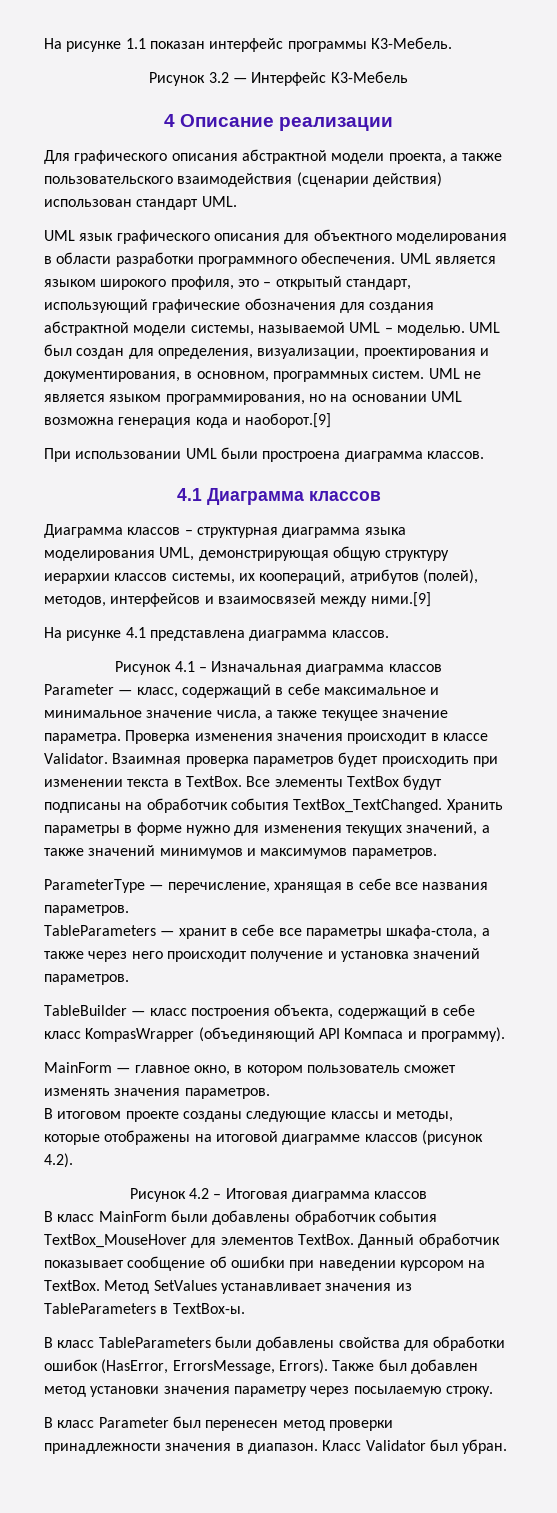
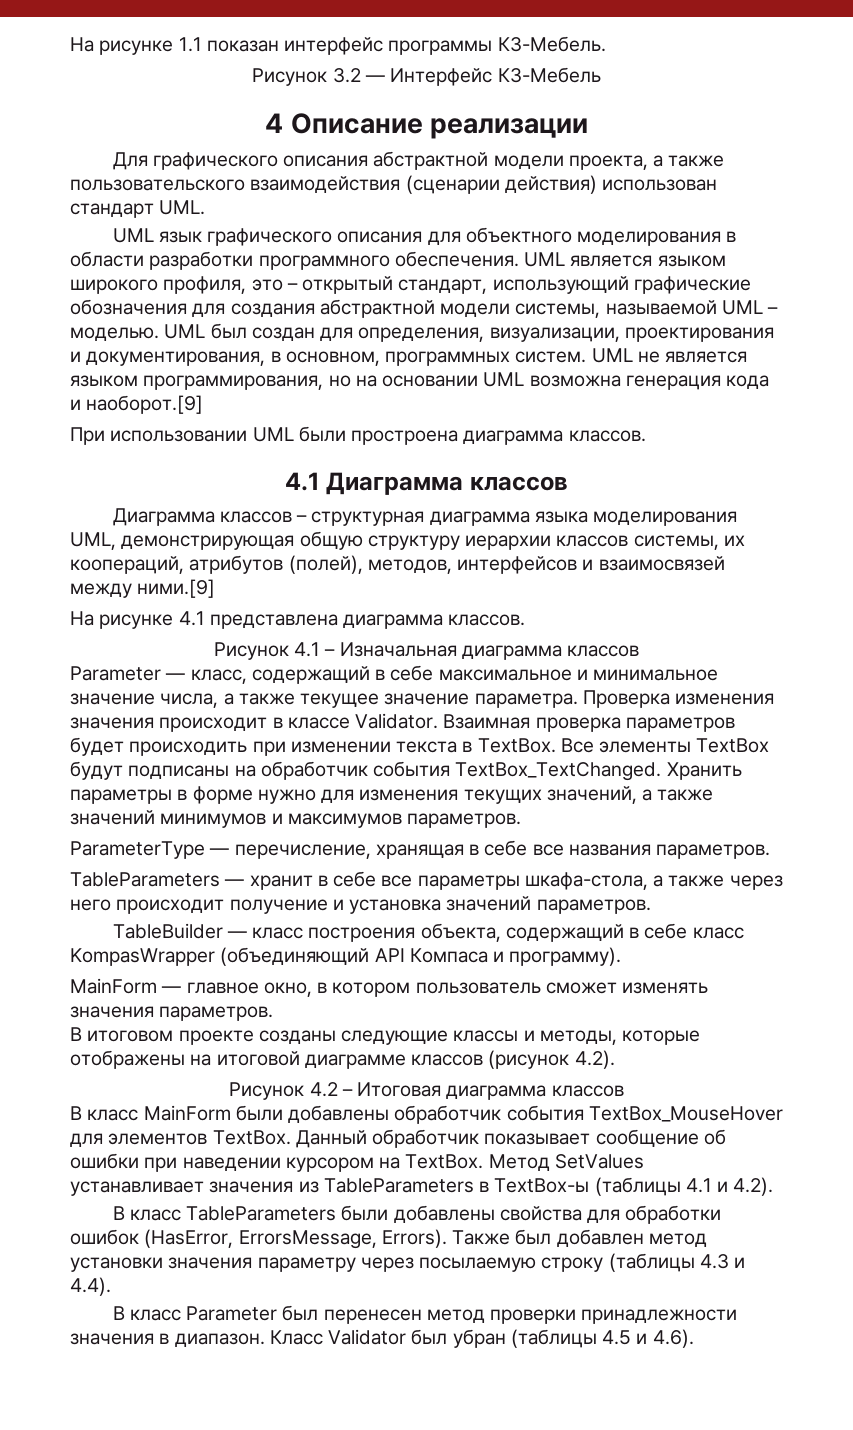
[172,1303,245,1314] TextBox-ы. -> [494,1177,774,1196] TextBox-ы (таблицы 4.1 и 4.2).
[445,1386,493,1397] строку. -> [541,1253,746,1272] [70,1277,111,1296] строку (таблицы 4.3 и 4.4).
[462,1439,508,1454] убран. -> [452,1329,694,1348] убран (таблицы 4.5 и 4.6).

